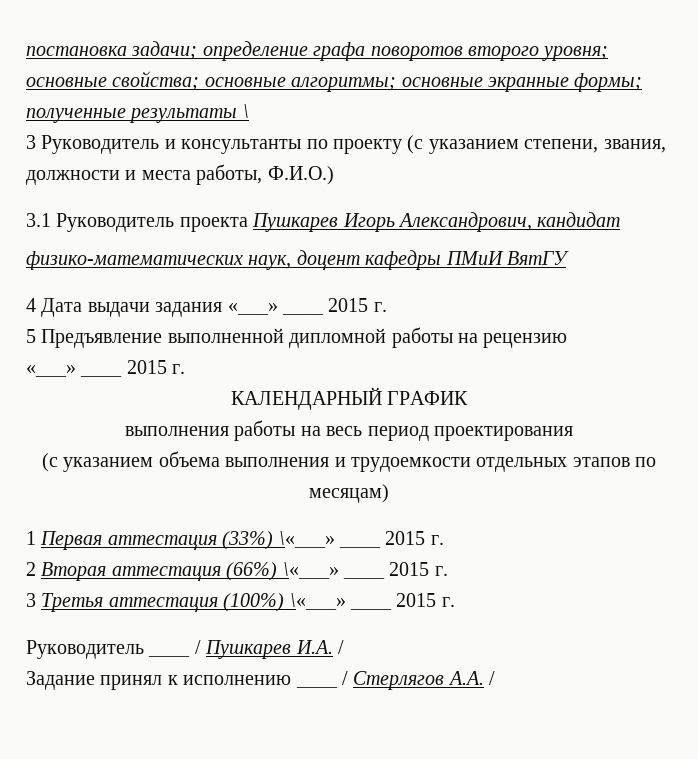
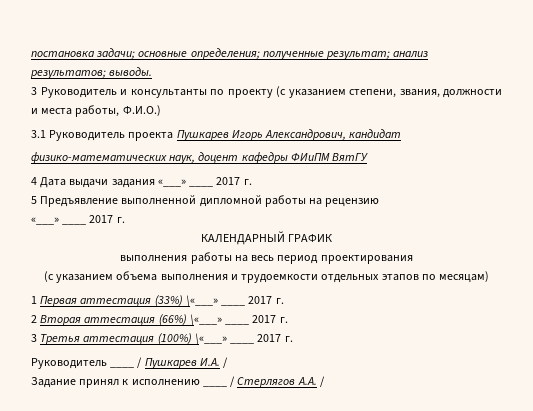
[202,41,609,61] [26,71,643,92] [26,104,249,123] определение графа поворотов второго уровня; основные свойства; основные алгоритмы; основные экранные формы; полученные результаты \ -> [138,48,429,60] [30,67,153,79] основные определения; полученные результат; анализ результатов; выводы.
[445,251,504,265] ПМиИ -> [290,153,330,161] ФИиПМ
[328,298,369,312] 2015 -> [216,177,241,185] 2017
[126,360,167,374] 2015 -> [89,215,114,223] 2017
[385,531,426,545] 2015 -> [248,296,273,304] 2017
[389,562,430,576] 2015 -> [252,315,277,323] 2017
[396,593,437,607] 2015 -> [257,334,282,342] 2017

